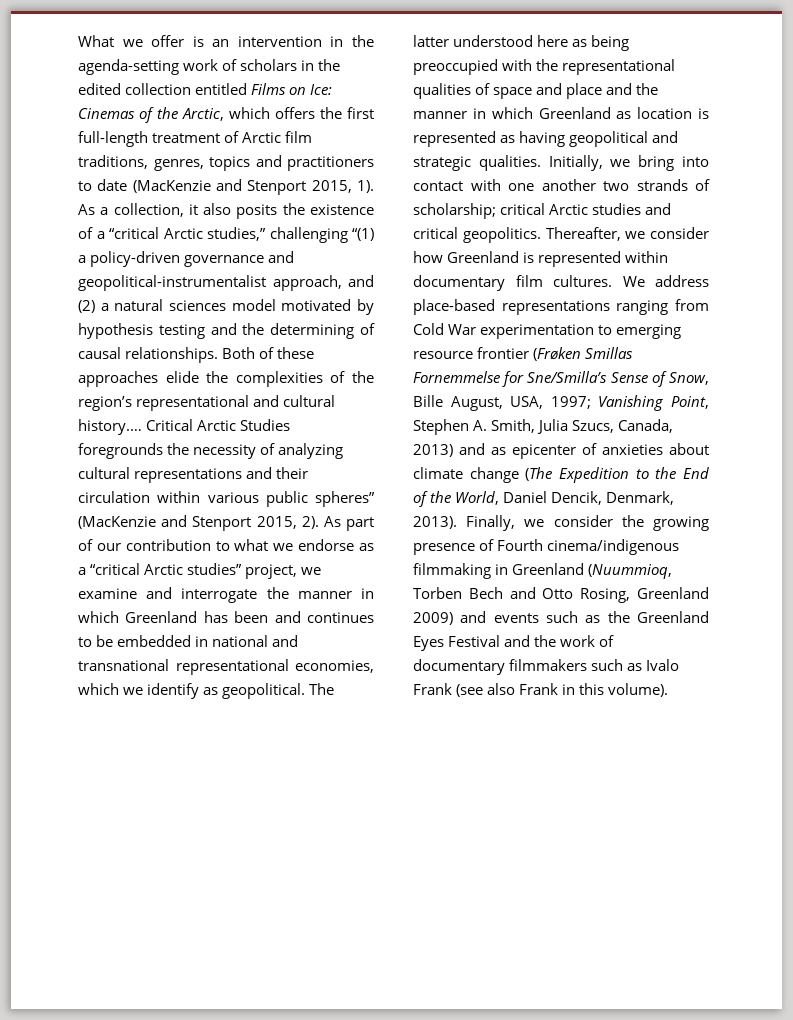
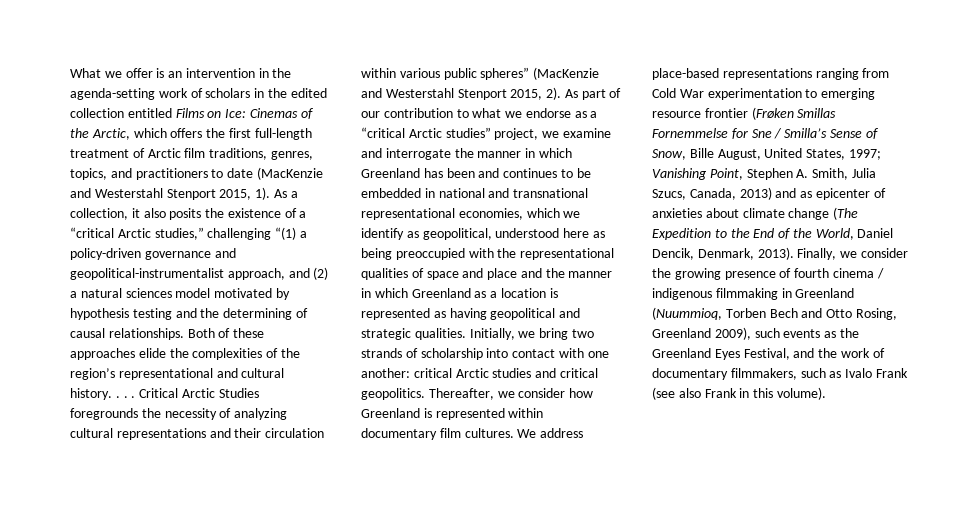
[209,156,250,171] topics -> [70,168,107,180] topics,
(242, 185) none -> [94,188,163,198] Westerstahl
[78,419,142,435] history.… -> [70,388,136,400] history. . . .
(188, 521) none -> [385,88,454,98] Westerstahl
[222,683,335,699] [413,35,449,47] geopolitical. The latter -> [422,228,492,240] geopolitical,
(632, 115) none -> [490,291,498,298] a
[682,156,709,167] [413,179,710,191] [413,203,496,219] into contact with one another two strands of scholarship; -> [571,329,594,338] [361,348,609,360] [361,368,410,378] two strands of scholarship into contact with one another:
[527,371,608,383] Sne/Smilla’s -> [751,128,828,139] Sne / Smilla’s
[510,396,544,409] USA, -> [764,148,846,160] United States,
[497,539,680,555] Fourth cinema/indigenous -> [794,268,884,279] [652,288,712,300] fourth cinema / indigenous
[413,611,578,625] 2009) and events such -> [714,327,821,340] 2009), such events
[448,635,501,647] Festival -> [743,348,790,360] Festival,
[509,659,588,671] filmmakers -> [730,368,797,380] filmmakers,

